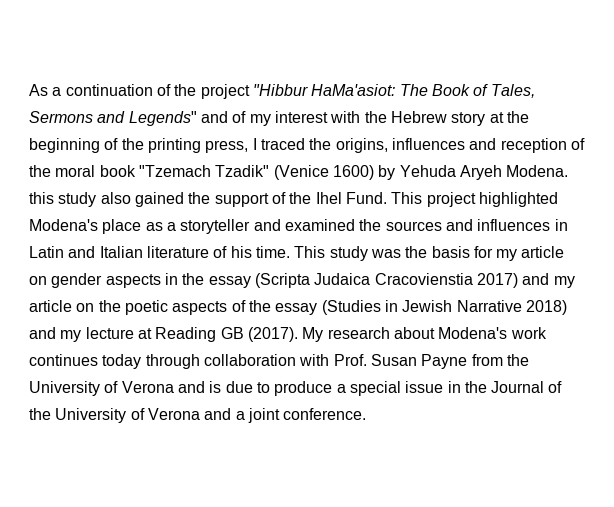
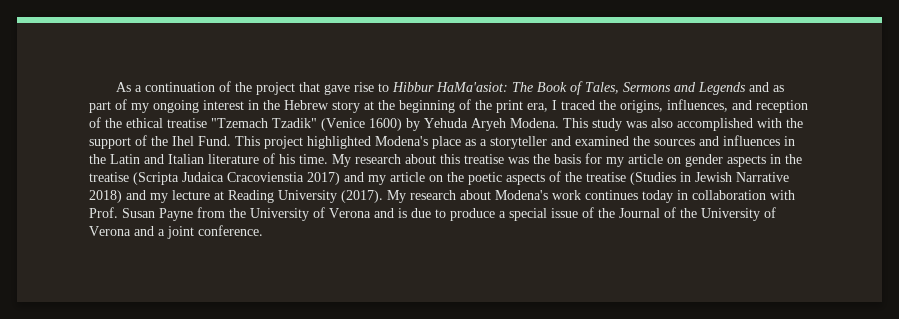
[252,84,308,96] "Hibbur -> [299,82,435,95] that gave rise to Hibbur
[128,111,361,126] Legends" and of my interest with -> [698,82,785,95] [89,99,259,113] Legends and as part of my ongoing interest in
[147,138,249,153] printing press, -> [496,100,548,113] print era,
[391,138,465,150] influences -> [667,99,728,112] influences,
[55,165,136,177] moral book -> [126,118,207,128] ethical treatise
[29,192,184,207] this study also gained -> [563,118,782,131] This study was also accomplished with
(568, 225) none -> [89,154,106,164] the
[294,246,368,261] This study -> [332,154,504,167] My research about this treatise
[208,276,251,288] essay -> [89,172,129,182] treatise
[275,303,318,315] essay -> [586,172,626,182] treatise
[220,327,244,339] GB -> [278,190,337,203] University
[145,354,200,369] through -> [677,190,688,200] in
[447,381,461,393] in -> [582,207,594,218] of

